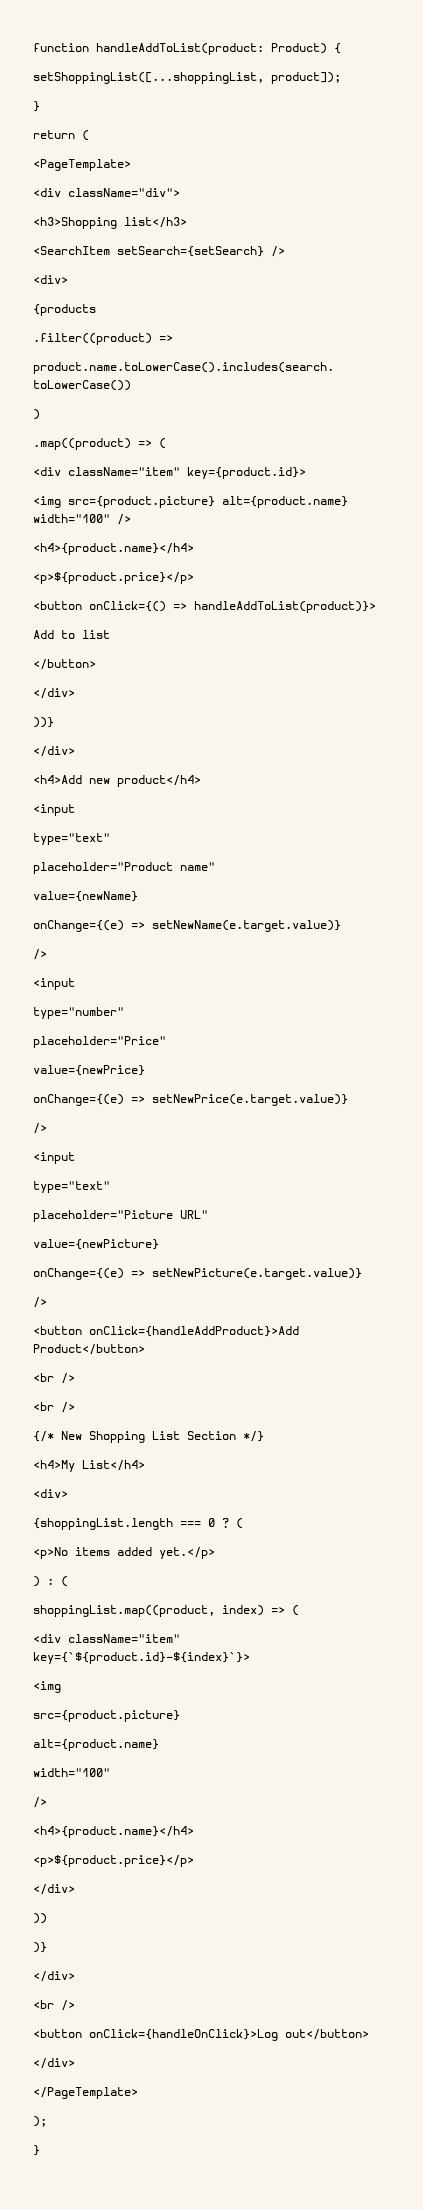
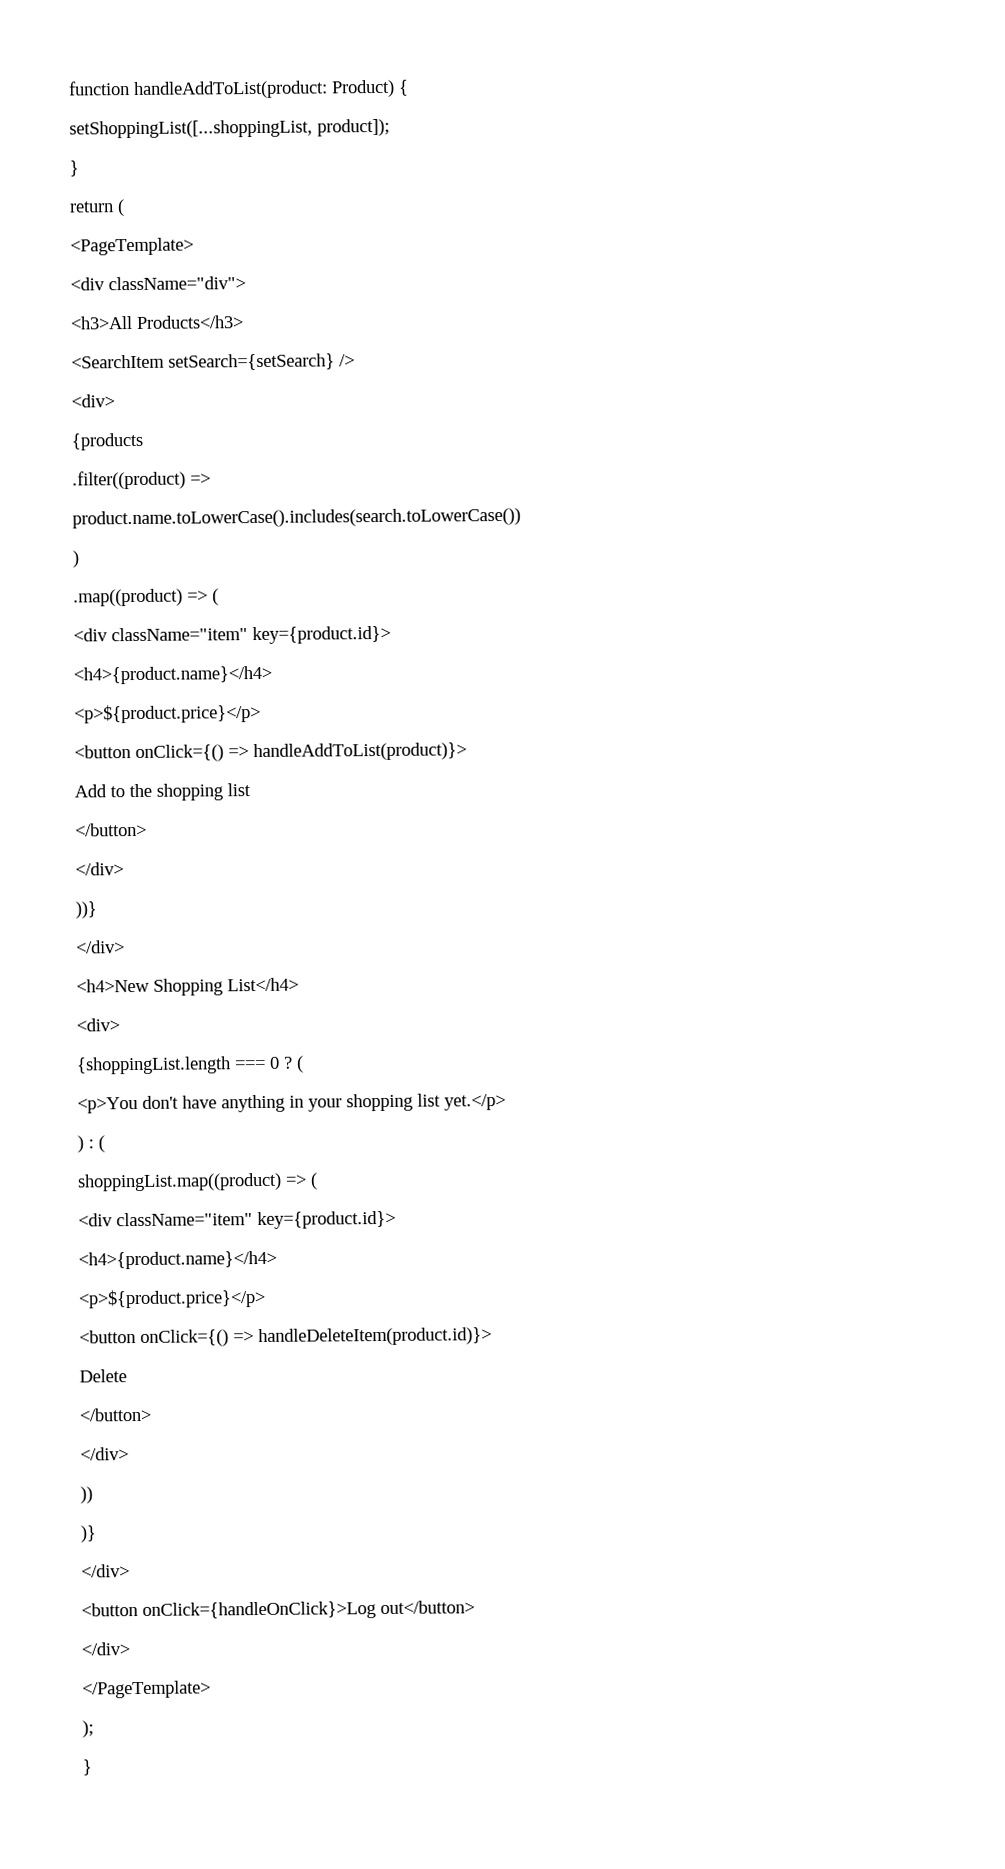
[33,217,187,229] <h3>Shopping list</h3> -> [70,315,244,330] <h3>All Products</h3>
[33,496,348,508] [33,514,131,525] // <img src={product.picture} alt={product.name} width="100" /> -> (391, 635) none
(75, 634) none -> [129,783,223,801] the shopping
[33,775,201,787] [33,804,75,816] [33,833,110,845] [33,862,215,874] [33,891,138,902] [33,920,341,932] [33,949,47,960] [33,978,75,990] [33,1007,124,1019] [33,1036,166,1048] [33,1065,145,1076] [33,1094,348,1106] [33,1123,47,1134] [33,1152,75,1164] [33,1181,110,1193] [33,1210,208,1222] [33,1239,159,1250] [33,1268,362,1280] [33,1297,47,1308] [33,1326,299,1337] [33,1344,145,1355] [33,1373,75,1384] [33,1402,75,1413] [33,1431,264,1443] [33,1460,75,1472] <h4>Add new product</h4> // <input // type="text" // placeholder="Product name" // value={newName} // onChange={(e) => setNewName(e.target.value)} // /> // <input // type="number" // placeholder="Price" // value={newPrice} // onChange={(e) => setNewPrice(e.target.value)} // /> // <input // type="text" // placeholder="Picture URL" // value={newPicture} // onChange={(e) => setNewPicture(e.target.value)} // /> // <button onClick={handleAddProduct}>Add Product</button> // <br /> // <br /> // {/* New Shopping List Section */} // <h4>My -> [76,978,223,996] <h4>New Shopping
[33,1547,152,1559] <p>No items added -> [77,1093,441,1114] <p>You don't have anything in your shopping list
[33,1605,299,1617] [33,1634,180,1643] [33,1652,250,1664] [33,1681,61,1693] [33,1710,180,1722] [33,1739,159,1751] [33,1768,110,1777] [33,1797,47,1808] [33,1826,194,1838] [33,1855,194,1867] shoppingList.map((product, index) => ( // <div className="item" key={`${product.id}-${index}`}> // <img // src={product.picture} // alt={product.name} // width="100" // /> // <h4>{product.name}</h4> // <p>${product.price}</p> -> [77,1172,318,1192] [78,1210,396,1230] [78,1250,277,1270] [78,1288,266,1309] [79,1327,492,1347] [79,1369,127,1383] [79,1407,151,1422] shoppingList.map((product) => ( // <div className="item" key={product.id}> // <h4>{product.name}</h4> // <p>${product.price}</p> // <button onClick={() => handleDeleteItem(product.id)}> // Delete // </button>
[33,2000,75,2011] // <br /> -> (130, 1571) none

